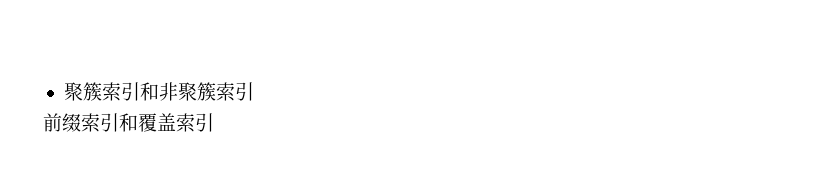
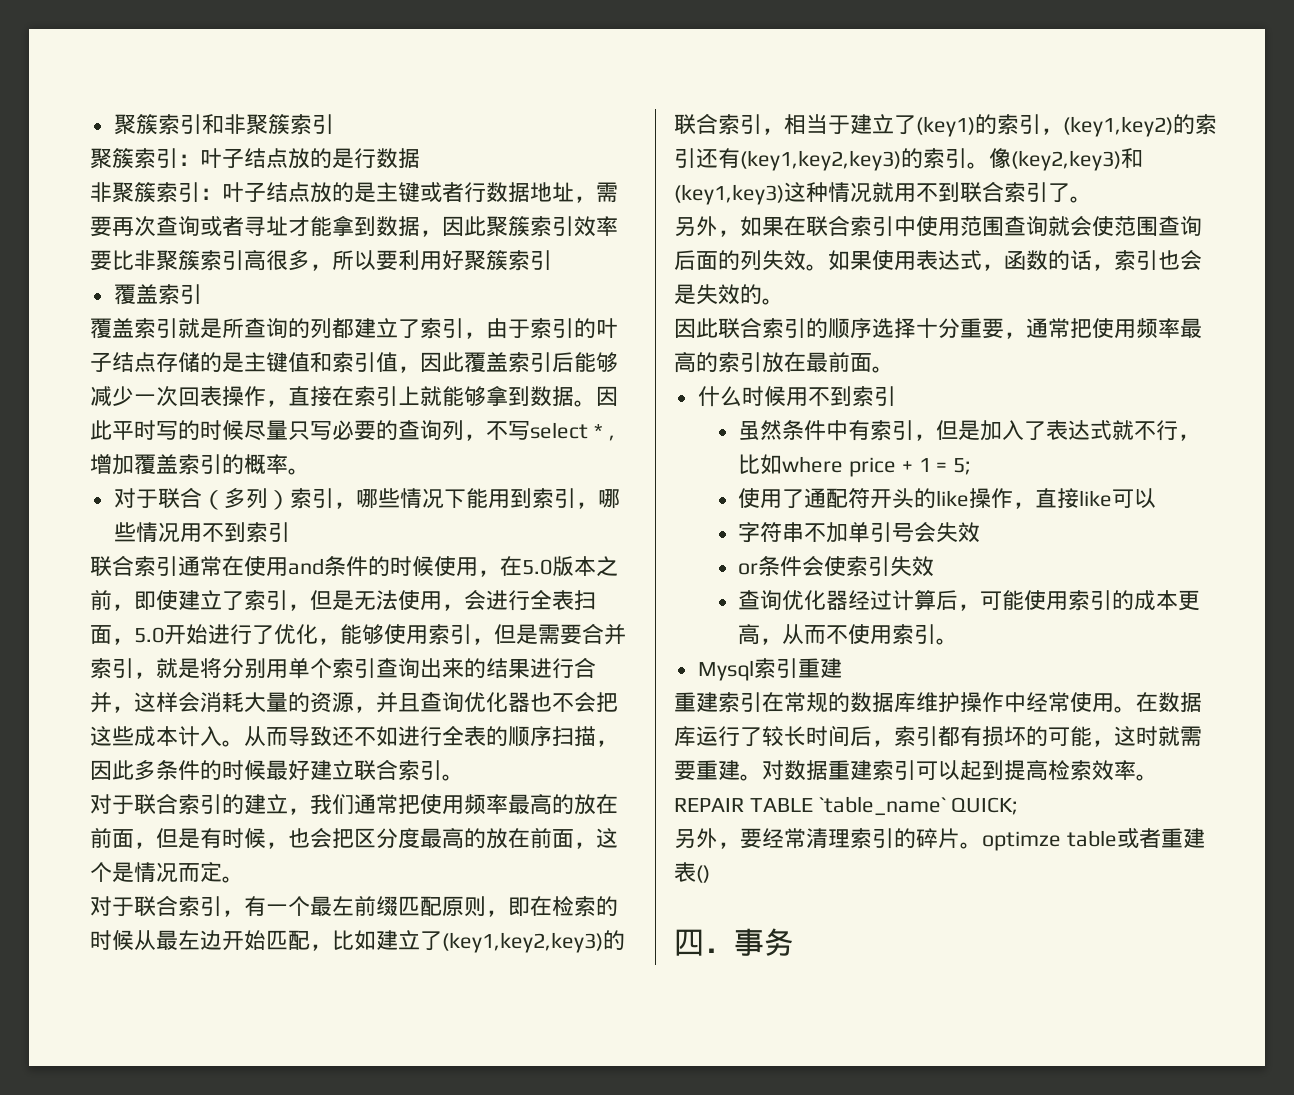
[43,113,214,132] 前缀索引和覆盖索引 -> [90,148,420,169] [90,182,618,203] [90,216,618,237] [90,250,552,271] [113,284,202,305] [90,318,618,339] [90,352,618,373] [90,386,618,407] [90,420,615,441] [90,454,310,475] [113,487,620,510] [113,522,290,543] [90,555,618,577] [90,589,596,611] [90,623,626,645] [90,657,596,679] [90,692,618,713] [90,726,618,747] [90,759,464,781] [90,793,618,815] [90,827,618,849] [90,862,244,883] [90,895,618,917] [90,930,625,953] [674,113,1217,137] [674,148,1143,171] [674,181,1092,205] [674,215,1202,237] [674,250,1202,271] [674,284,784,305] [674,317,1202,339] [674,351,894,373] [697,386,896,407] [738,420,1201,441] [738,454,972,477] [738,488,1157,509] [738,522,981,543] [738,556,935,577] [738,590,1201,611] [738,624,959,645] [697,658,842,681] [674,692,1202,713] [674,725,1202,747] [674,760,1158,781] [674,796,1019,816] [674,828,1205,851] [674,862,710,883] [674,928,794,956] 聚簇索引：叶子结点放的是行数据 // 非聚簇索引：叶子结点放的是主键或者行数据地址，需要再次查询或者寻址才能拿到数据，因此聚簇索引效率要比非聚簇索引高很多，所以要利用好聚簇索引 // 覆盖索引 // 覆盖索引就是所查询的列都建立了索引，由于索引的叶子结点存储的是主键值和索引值，因此覆盖索引后能够减少一次回表操作，直接在索引上就能够拿到数据。因此平时写的时候尽量只写必要的查询列，不写select * ,增加覆盖索引的概率。 // 对于联合（多列）索引，哪些情况下能用到索引，哪些情况用不到索引 // 联合索引通常在使用and条件的时候使用，在5.0版本之前，即使建立了索引，但是无法使用，会进行全表扫面，5.0开始进行了优化，能够使用索引，但是需要合并索引，就是将分别用单个索引查询出来的结果进行合并，这样会消耗大量的资源，并且查询优化器也不会把这些成本计入。从而导致还不如进行全表的顺序扫描，因此多条件的时候最好建立联合索引。 // 对于联合索引的建立，我们通常把使用频率最高的放在前面，但是有时候，也会把区分度最高的放在前面，这个是情况而定。 // 对于联合索引，有一个最左前缀匹配原则，即在检索的时候从最左边开始匹配，比如建立了(key1,key2,key3)的联合索引，相当于建立了(key1)的索引，(key1,key2)的索引还有(key1,key2,key3)的索引。像(key2,key3)和(key1,key3)这种情况就用不到联合索引了。 // 另外，如果在联合索引中使用范围查询就会使范围查询后面的列失效。如果使用表达式，函数的话，索引也会是失效的。 // 因此联合索引的顺序选择十分重要，通常把使用频率最高的索引放在最前面。 // 什么时候用不到索引 // 虽然条件中有索引，但是加入了表达式就不行，比如where price + 1 = 5; // 使用了通配符开头的like操作，直接like可以 // 字符串不加单引号会失效 // or条件会使索引失效 // 查询优化器经过计算后，可能使用索引的成本更高，从而不使用索引。 // Mysql索引重建 // 重建索引在常规的数据库维护操作中经常使用。在数据库运行了较长时间后，索引都有损坏的可能，这时就需要重建。对数据重建索引可以起到提高检索效率。REPAIR TABLE `table_name` QUICK; // 另外，要经常清理索引的碎片。optimze table或者重建表() // 四．事务

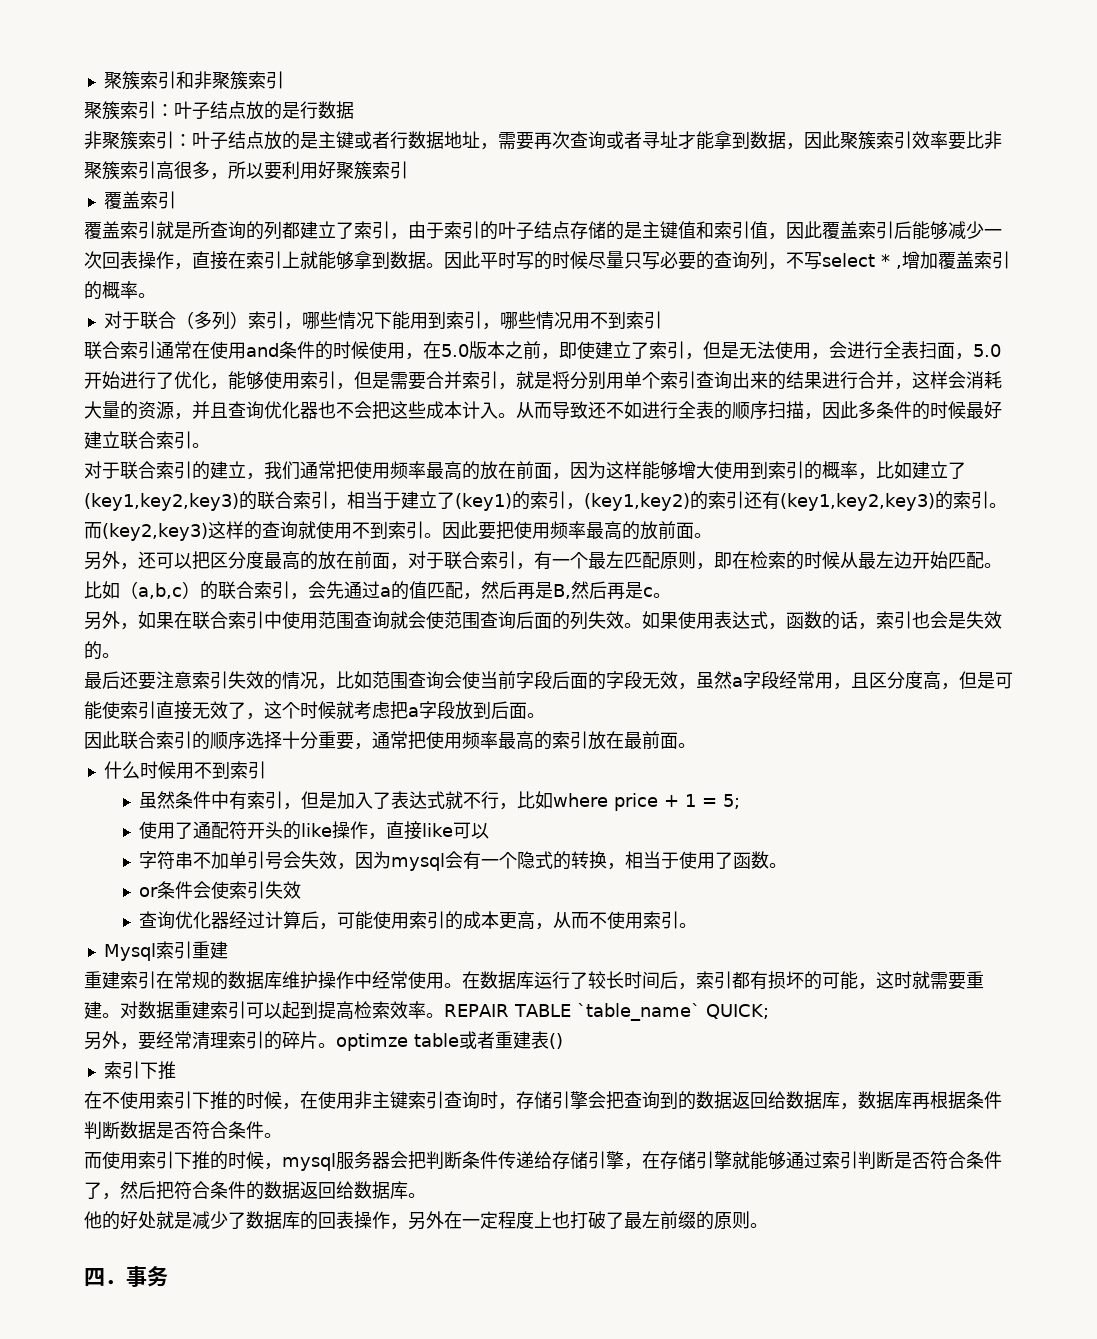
[156,827,618,849] [90,862,244,883] [90,895,618,917] [90,930,310,951] 但是有时候，也会把区分度最高的放在前面，这个是情况而定。 // 对于联合索引，有一个最左前缀匹配原则，即在检索的时候从最左边开始匹配 -> [570,461,858,480] 因为这样能够增大使用到索引的概率
[989,148,1143,171] [674,181,1070,205] 像(key2,key3)和(key1,key3)这种情况就用不到联合索引了 -> [84,521,712,541] [84,551,1002,570] [84,581,653,600] 而(key2,key3)这样的查询就使用不到索引。因此要把使用频率最高的放前面。 // 另外，还可以把区分度最高的放在前面，对于联合索引，有一个最左匹配原则，即在检索的时候从最左边开始匹配。比如（a,b,c）的联合索引，会先通过a的值匹配，然后再是B,然后再是c
(784, 301) none -> [84,671,1013,690] [84,701,545,720] // 最后还要注意索引失效的情况，比如范围查询会使当前字段后面的字段无效，虽然a字段经常用，且区分度高，但是可能使索引直接无效了，这个时候就考虑把a字段放到后面。
(981, 532) none -> [336,851,787,871] ，因为mysql会有一个隐式的转换，相当于使用了函数。
(710, 874) none -> [103,1061,176,1080] [84,1091,1002,1110] [84,1121,282,1140] [84,1151,1002,1171] [84,1181,426,1200] [84,1211,768,1230] // 索引下推 // 在不使用索引下推的时候，在使用非主键索引查询时，存储引擎会把查询到的数据返回给数据库，数据库再根据条件判断数据是否符合条件。 // 而使用索引下推的时候，mysql服务器会把判断条件传递给存储引擎，在存储引擎就能够通过索引判断是否符合条件了，然后把符合条件的数据返回给数据库。 // 他的好处就是减少了数据库的回表操作，另外在一定程度上也打破了最左前缀的原则。

